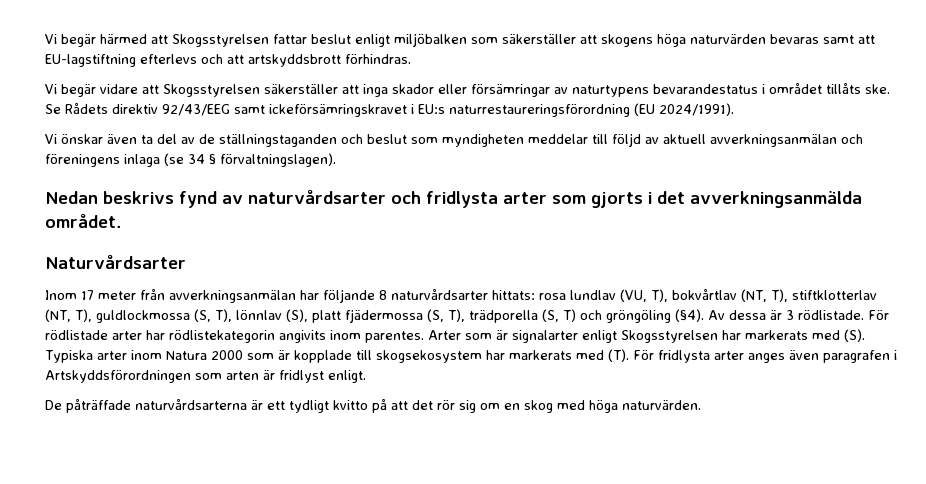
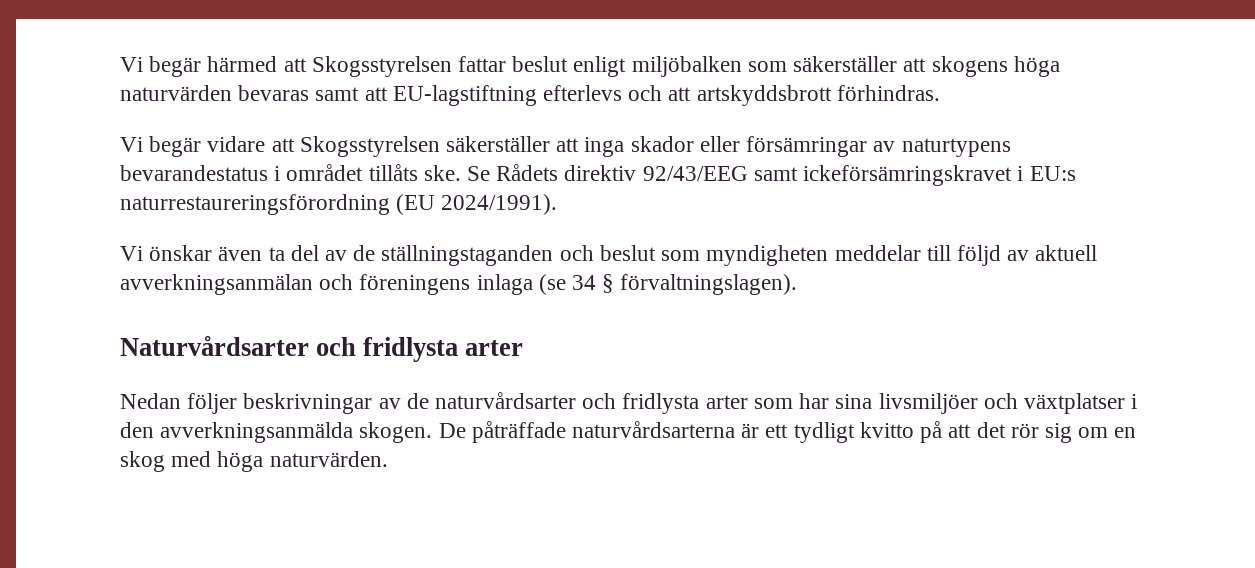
[45,191,243,208] Nedan beskrivs fynd av -> [120,335,524,362] [120,393,429,414] Naturvårdsarter och fridlysta arter // Nedan följer beskrivningar av de
[591,191,862,208] [45,214,121,228] [45,255,186,269] [45,288,877,303] [45,309,889,323] [45,329,865,343] [45,349,897,363] [45,369,366,383] gjorts i det avverkningsanmälda området. // Naturvårdsarter // Inom 17 meter från avverkningsanmälan har följande 8 naturvårdsarter hittats: rosa lundlav (VU, T), bokvårtlav (NT, T), stiftklotterlav (NT, T), guldlockmossa (S, T), lönnlav (S), platt fjädermossa (S, T), trädporella (S, T) och gröngöling (§4). Av dessa är 3 rödlistade. För rödlistade arter har rödlistekategorin angivits inom parentes. Arter som är signalarter enligt Skogsstyrelsen har markerats med (S). Typiska arter inom Natura 2000 som är kopplade till skogsekosystem har markerats med (T). För fridlysta arter anges även paragrafen i Artskyddsförordningen som arten är fridlyst enligt. // -> [799,393,1138,414] [120,422,433,443] har sina livsmiljöer och växtplatser i den avverkningsanmälda skogen.

